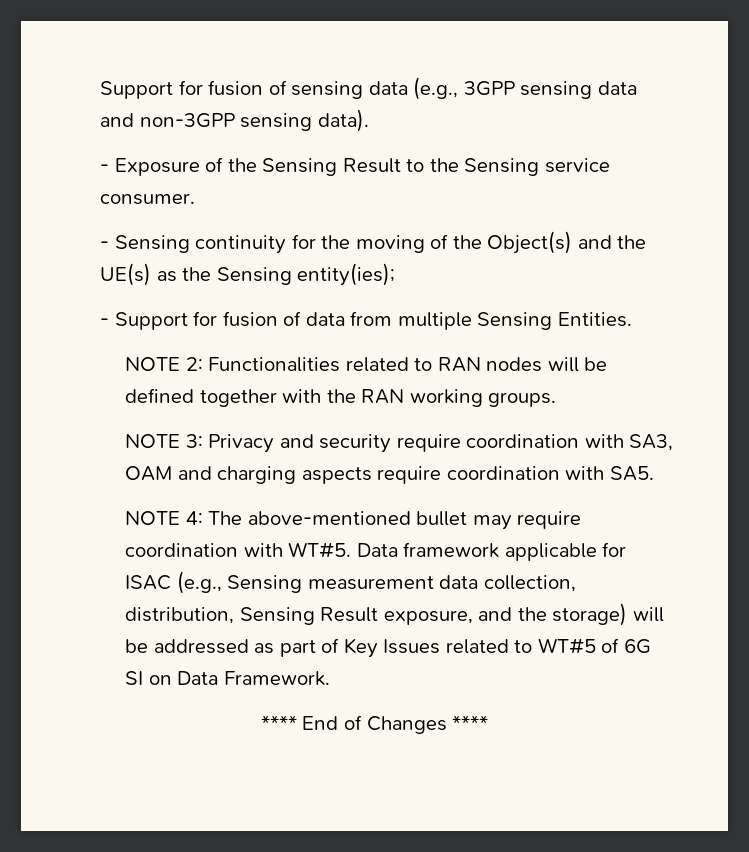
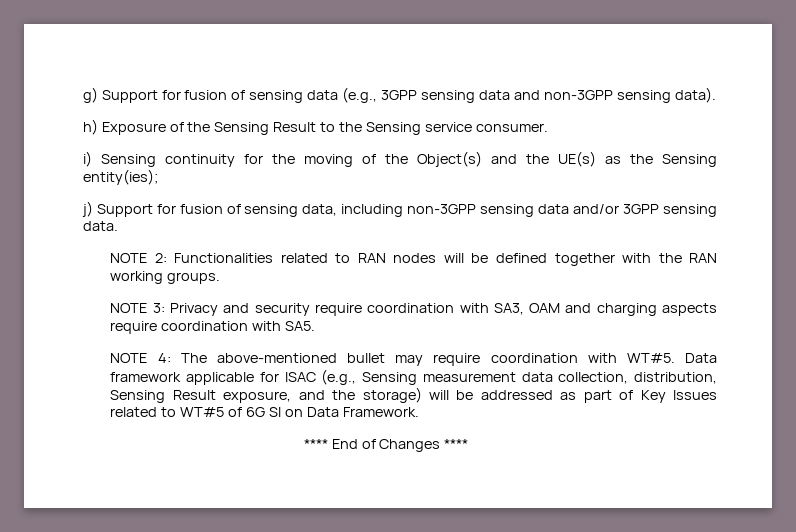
(100, 90) none -> [82,87,98,103] g)
[100,164,110,172] - -> [82,119,98,135] h)
[100,241,110,249] - -> [82,151,92,167] i)
[100,311,632,330] - Support for fusion of data from multiple Sensing Entities. -> [81,201,717,217] [82,221,118,231] j) Support for fusion of sensing data, including non-3GPP sensing data and/or 3GPP sensing data.

